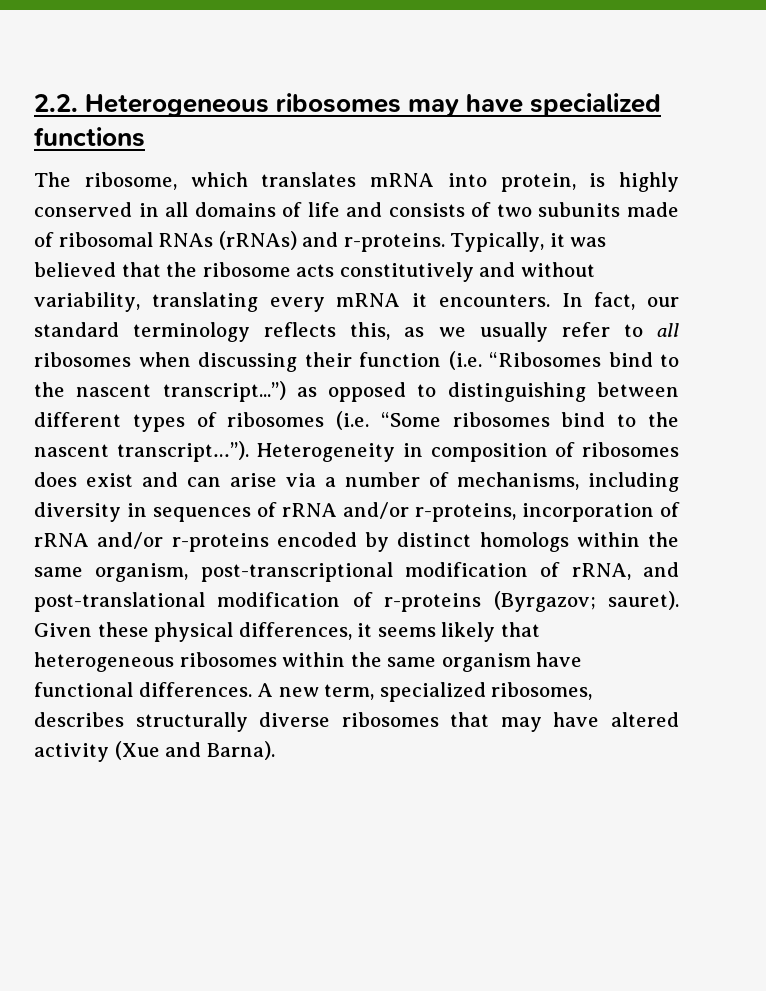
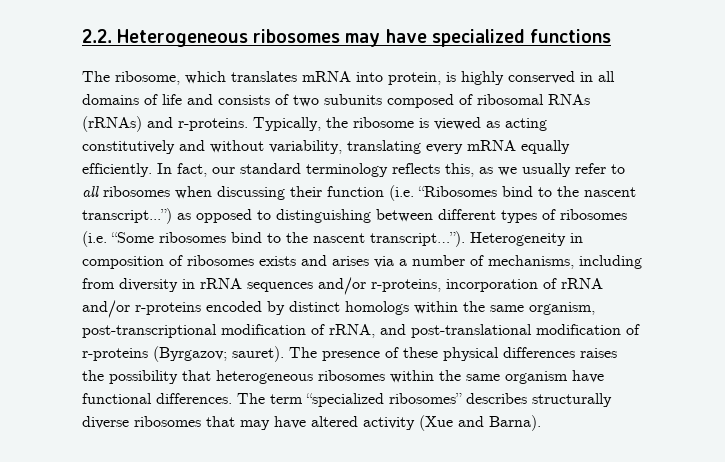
[627,202,679,217] made -> [387,94,454,108] composed
[549,233,607,247] [34,262,335,277] it was believed that the ribosome acts -> [326,117,547,131] the ribosome is viewed as acting
[412,293,550,307] it encounters. -> [521,140,570,154] [82,163,152,177] equally efficiently.
[34,472,277,487] does exist and can arise -> [259,255,369,266] exists and arises
(679, 482) none -> [82,278,115,289] from
[153,502,337,522] sequences of rRNA -> [200,278,313,292] rRNA sequences
[34,622,496,642] Given these physical differences, it seems likely -> [289,347,617,361] [82,370,178,384] The presence of these physical differences raises the possibility
[257,682,593,702] A new term, specialized ribosomes, -> [237,393,462,407] The term “specialized ribosomes”

